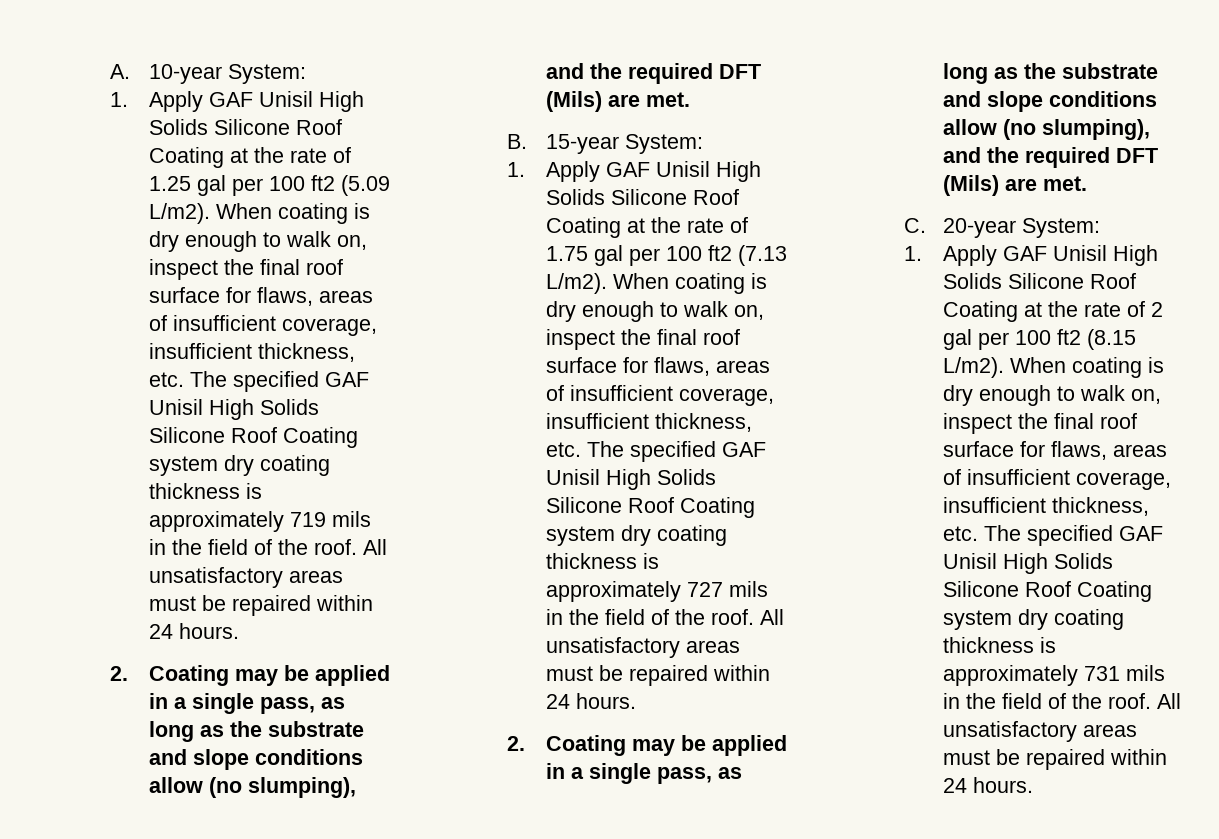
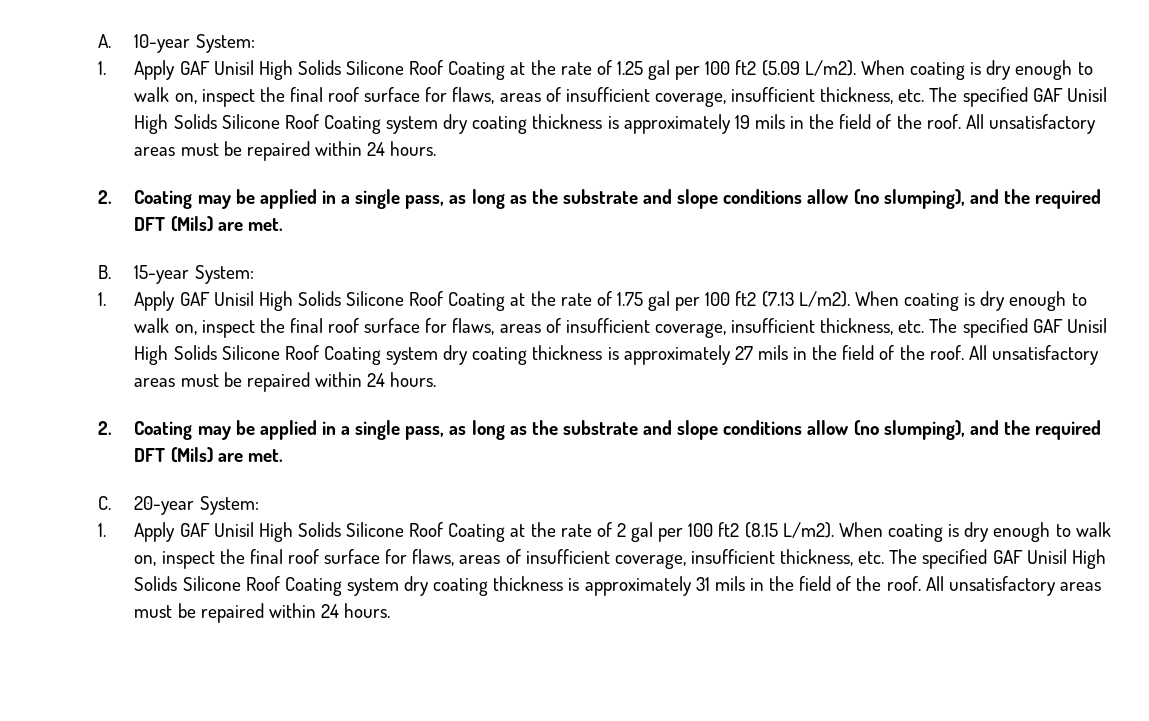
[289,512,326,527] 719 -> [734,115,750,129] 19
[686,582,723,597] 727 -> [734,346,753,360] 27
[1083,666,1120,681] 731 -> [695,577,710,591] 31

